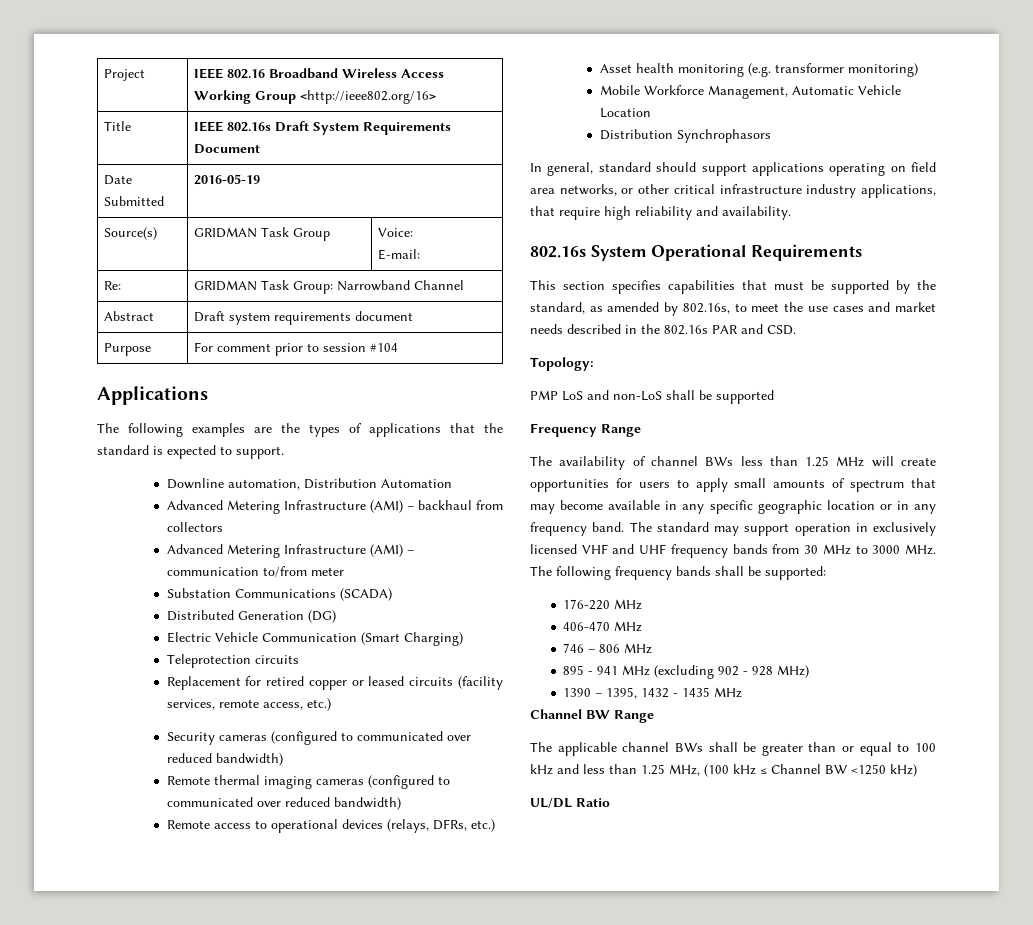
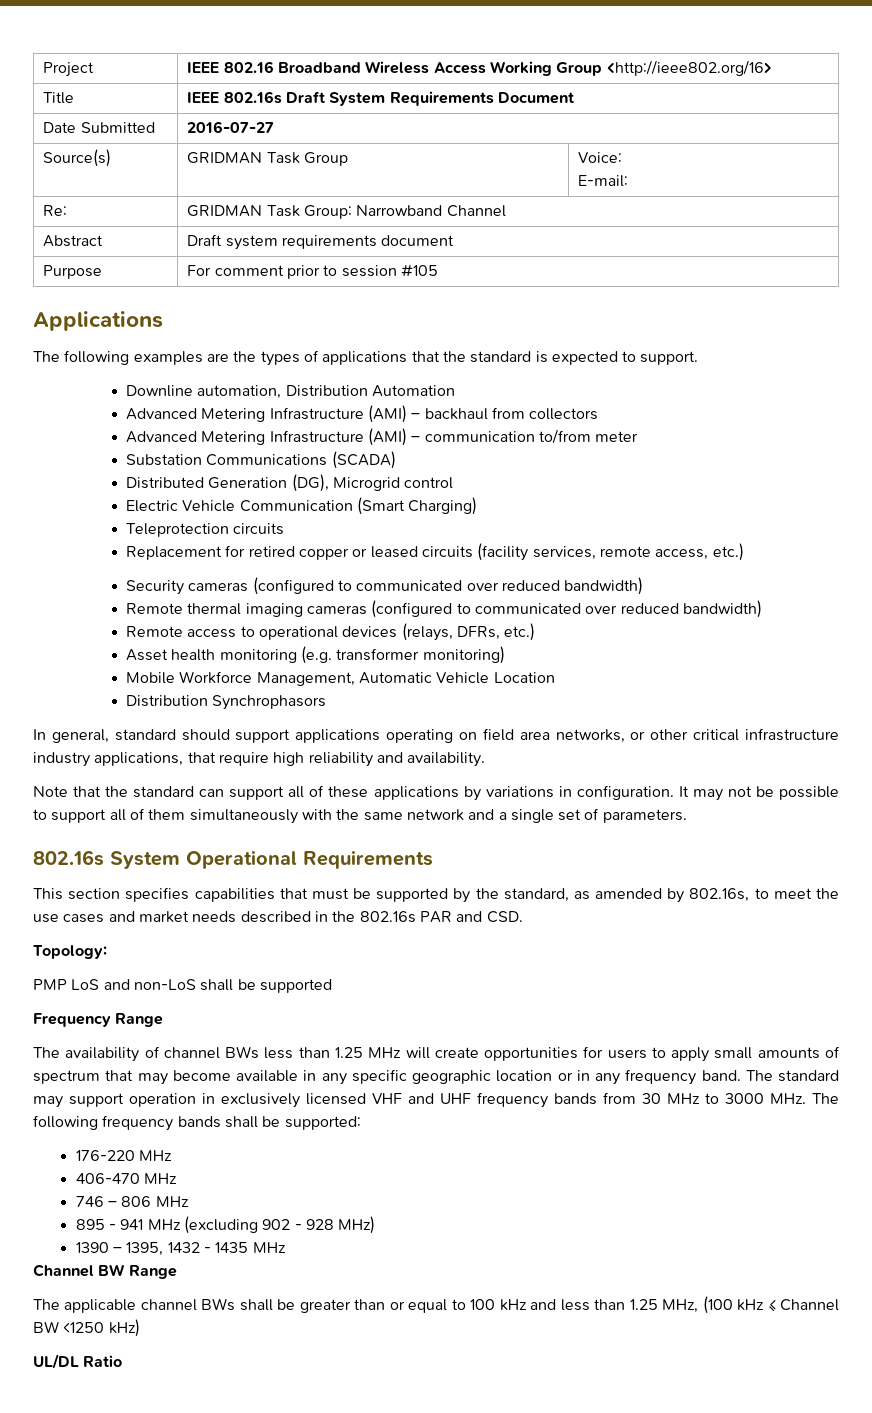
[194,174,261,185] 2016-05-19 -> [187,121,275,133] 2016-07-27
[370,343,399,352] #104 -> [400,264,438,277] #105
[307,610,336,623] (DG) -> [291,474,454,492] (DG), Microgrid control
(791, 213) none -> [33,785,839,801] [33,808,687,824] // Note that the standard can support all of these applications by variations in configuration. It may not be possible to support all of them simultaneously with the same network and a single set of parameters.

